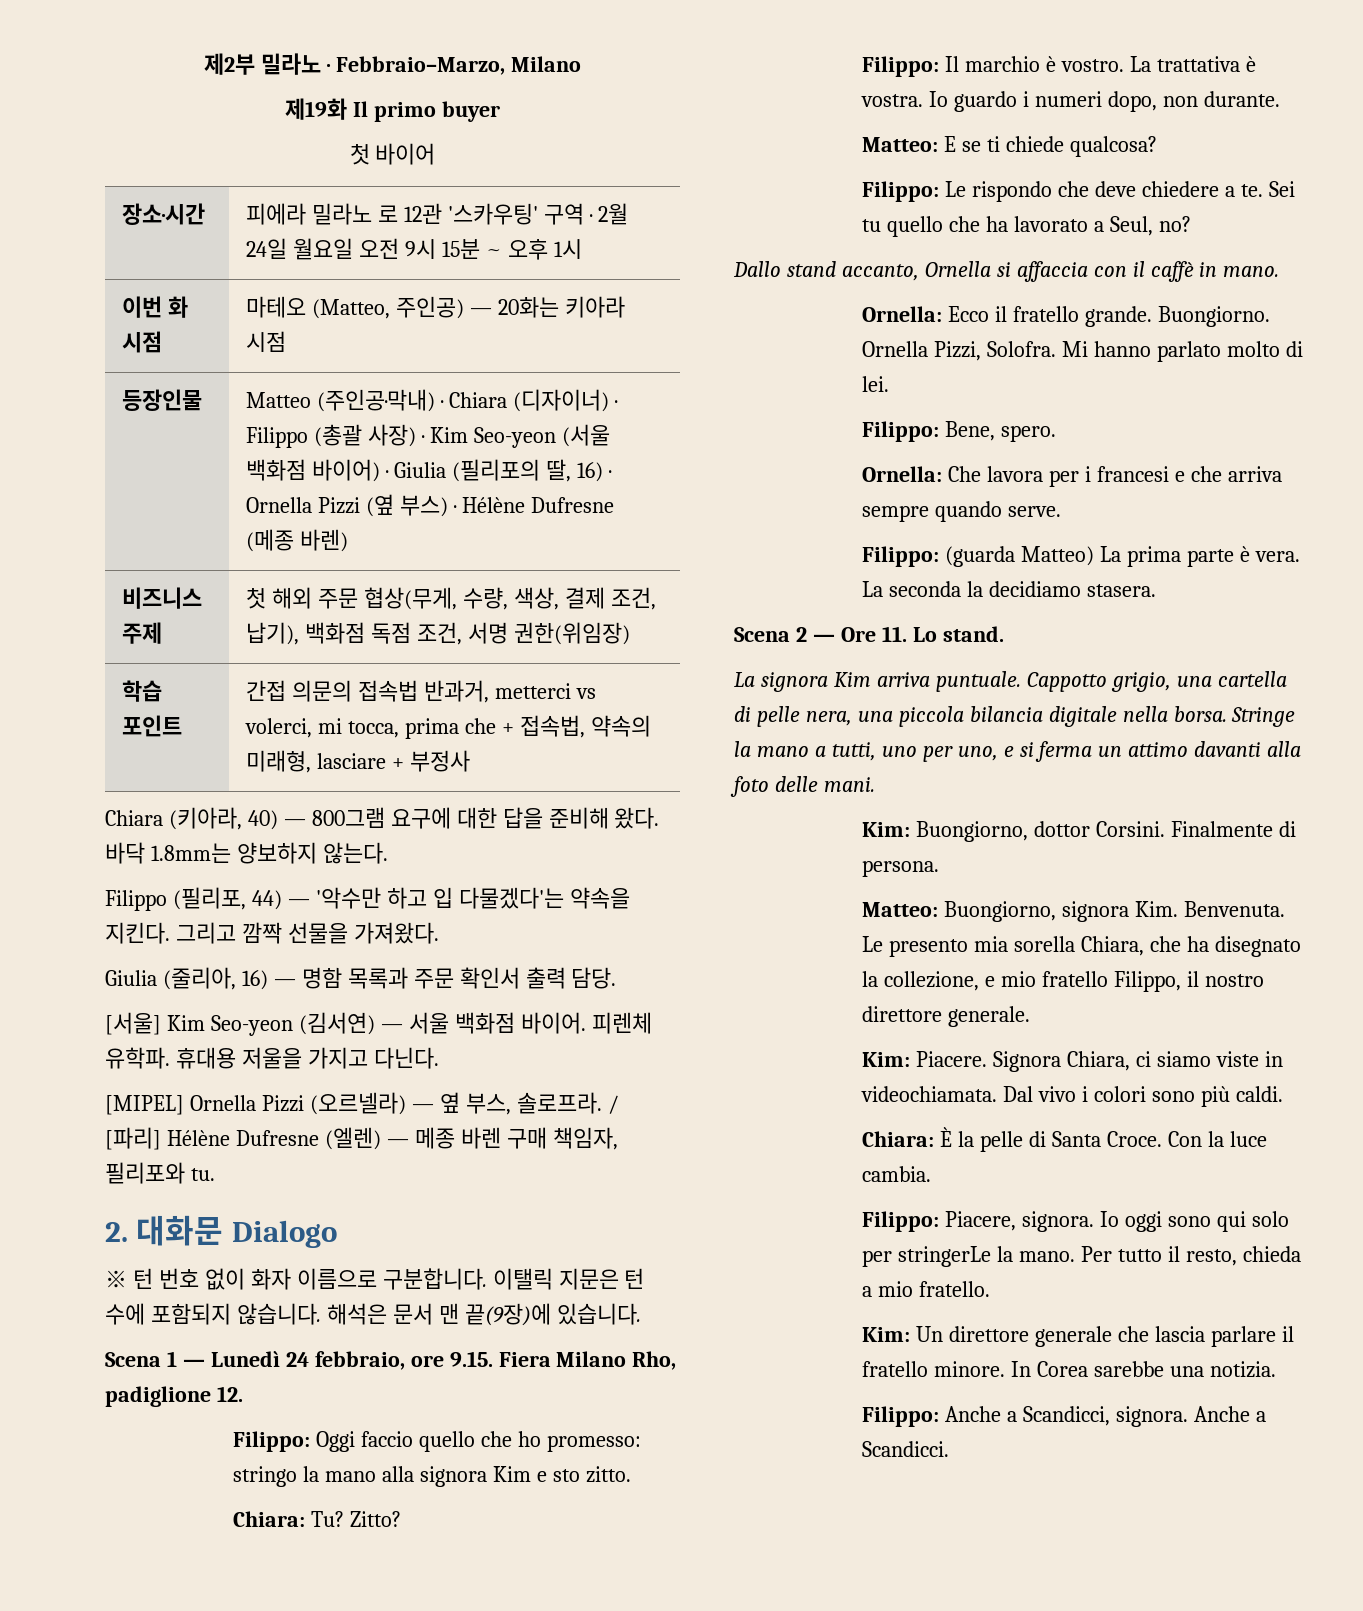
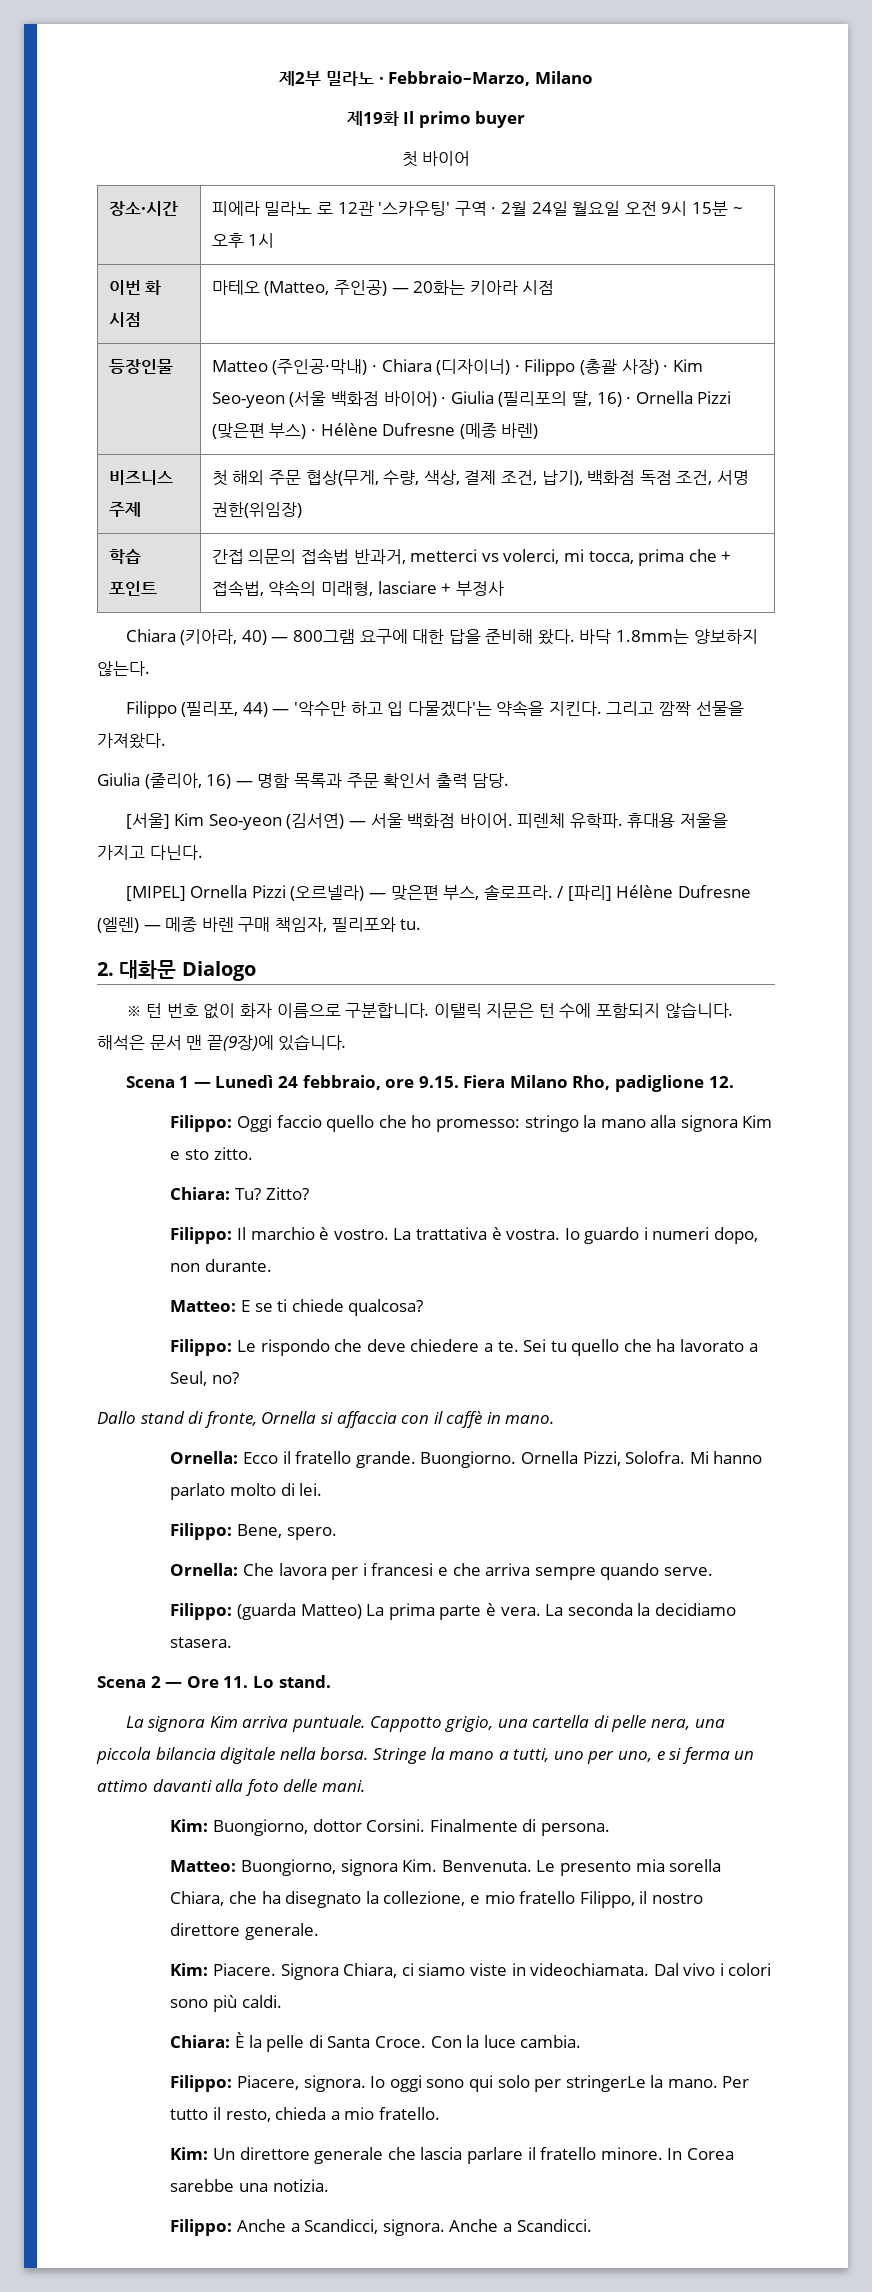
[366,494,395,517] (옆 -> [211,423,265,439] (맞은편
[439,1092,460,1113] 옆 -> [390,885,439,901] 맞은편
[841,264,919,281] accanto, -> [188,1411,257,1428] di fronte,

